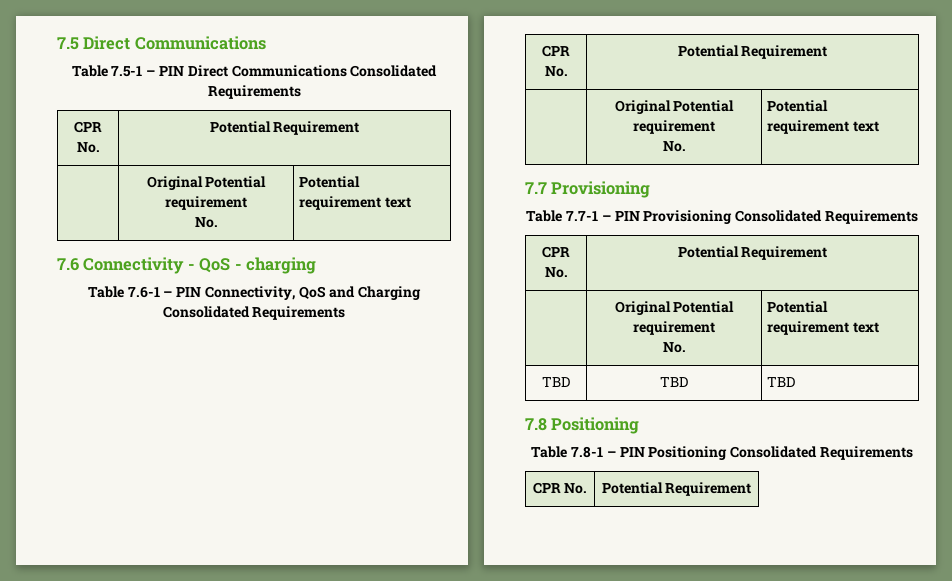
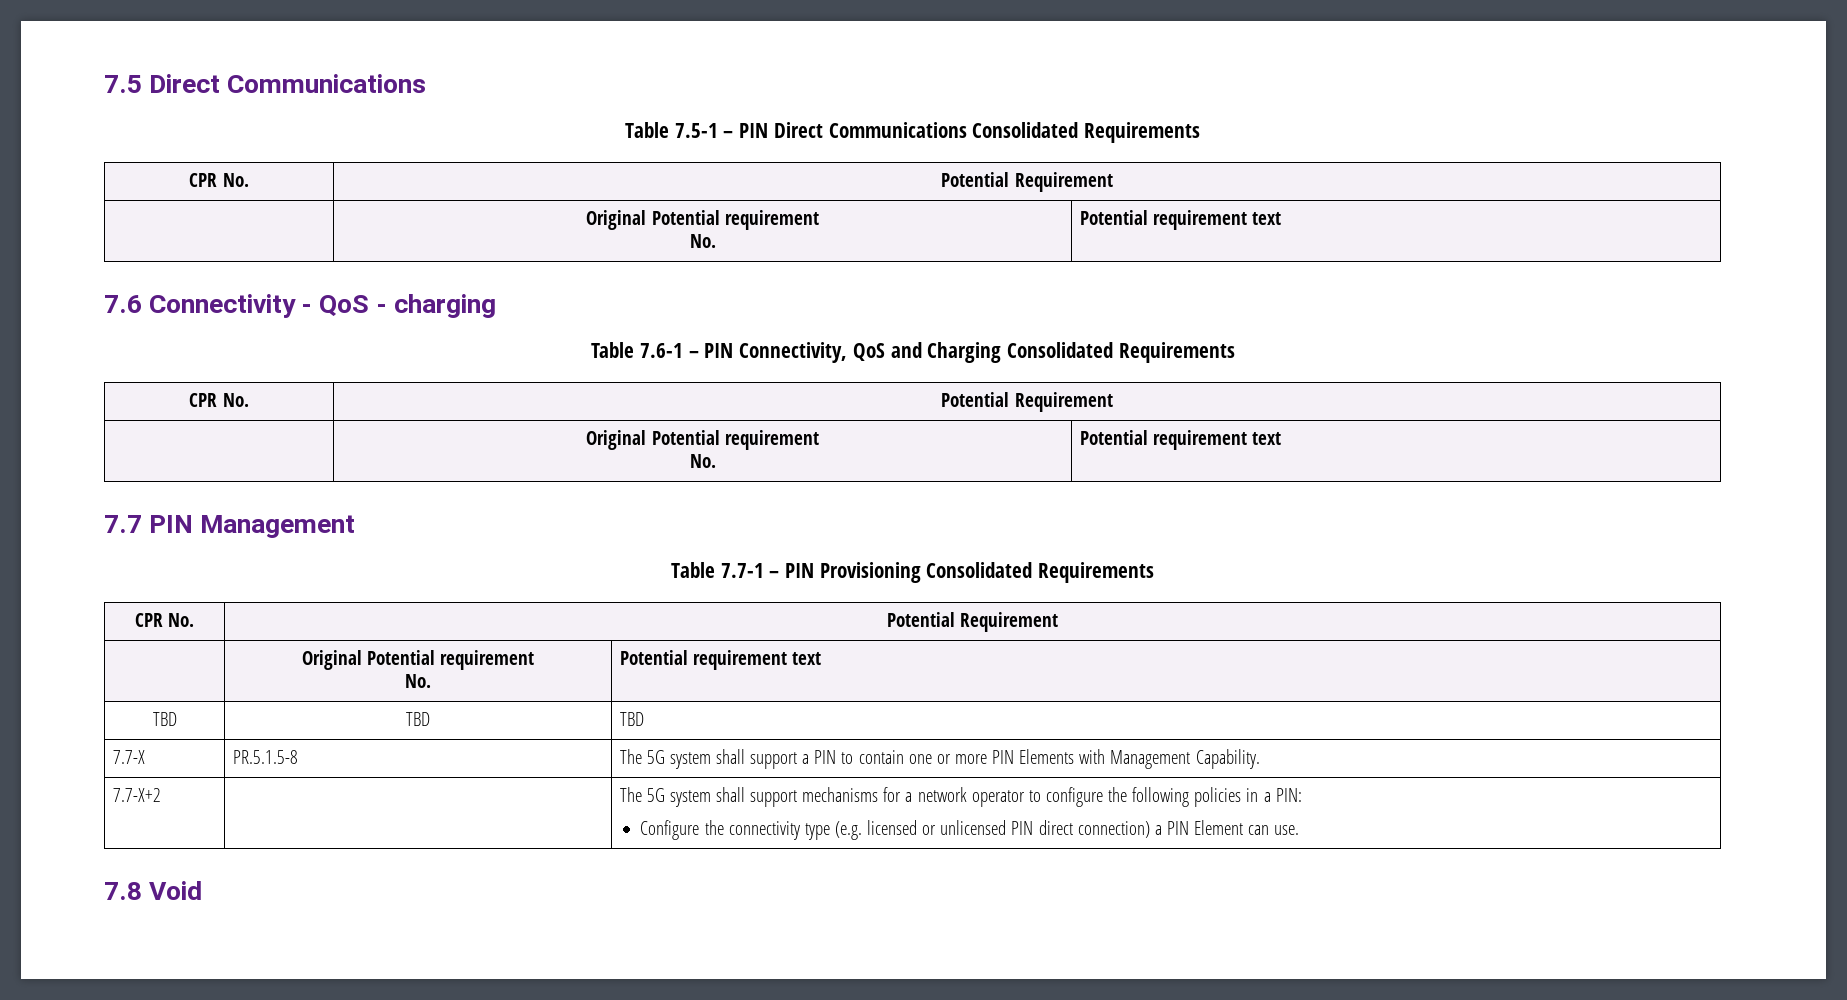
[551,181,651,198] Provisioning -> [149,515,356,538] PIN Management
[525,417,640,434] [531,446,913,460] [532,482,588,494] [601,482,752,496] // 7.8 Positioning // Table 7.8-1 – PIN Positioning Consolidated Requirements // CPR No. | Potential Requirement -> [112,750,145,764] [232,750,298,764] [619,749,1260,769] [112,788,161,802] [619,787,1302,807] [640,820,1300,840] [104,881,203,900] // 7.7-X | PR.5.1.5-8 | The 5G system shall support a PIN to contain one or more PIN Elements with Management Capability. // 7.7-X+2 | | The 5G system shall support mechanisms for a network operator to configure the following policies in a PIN: // Configure the connectivity type (e.g. licensed or unlicensed PIN direct connection) a PIN Element can use. // 7.8 Void

